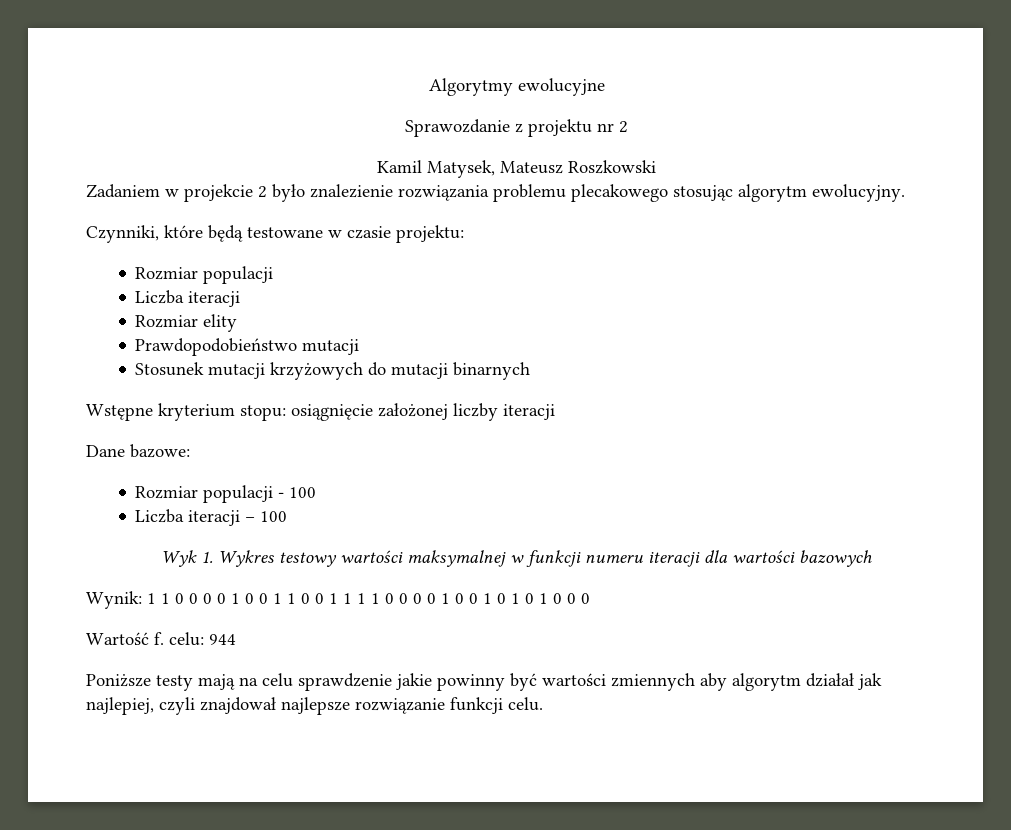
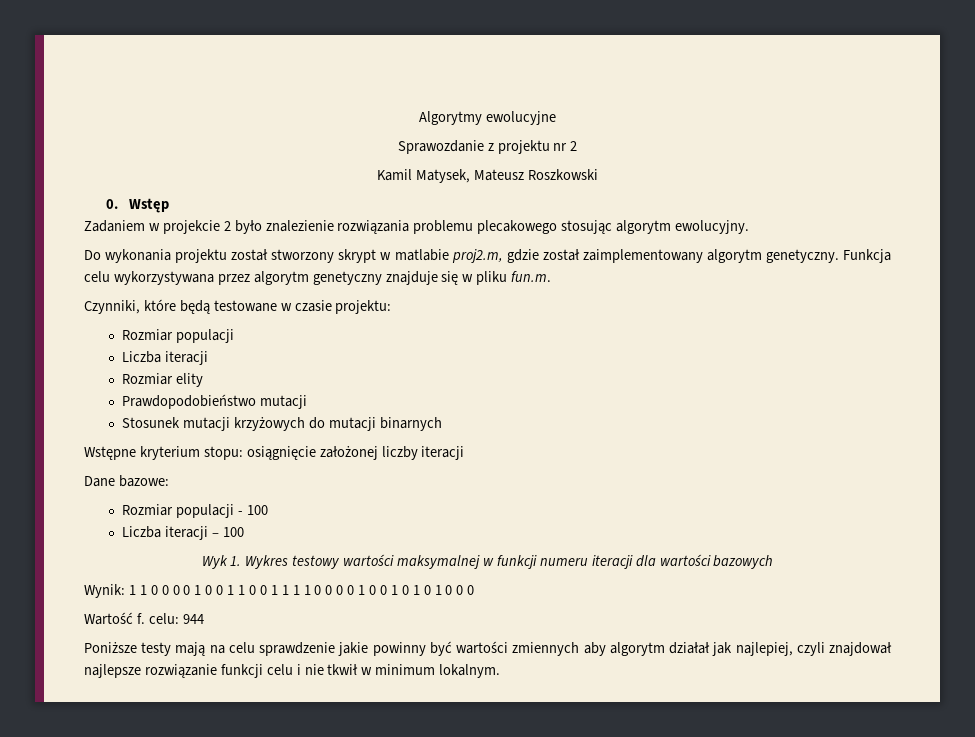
(656, 167) none -> [106,198,169,213] // 0. Wstęp
(905, 193) none -> [84,249,891,263] [84,271,552,285] // Do wykonania projektu został stworzony skrypt w matlabie proj2.m, gdzie został zaimplementowany algorytm genetyczny. Funkcja celu wykorzystywana przez algorytm genetyczny znajduje się w pliku fun.m.
[508,697,543,711] celu. -> [266,664,501,678] celu i nie tkwił w minimum lokalnym.

